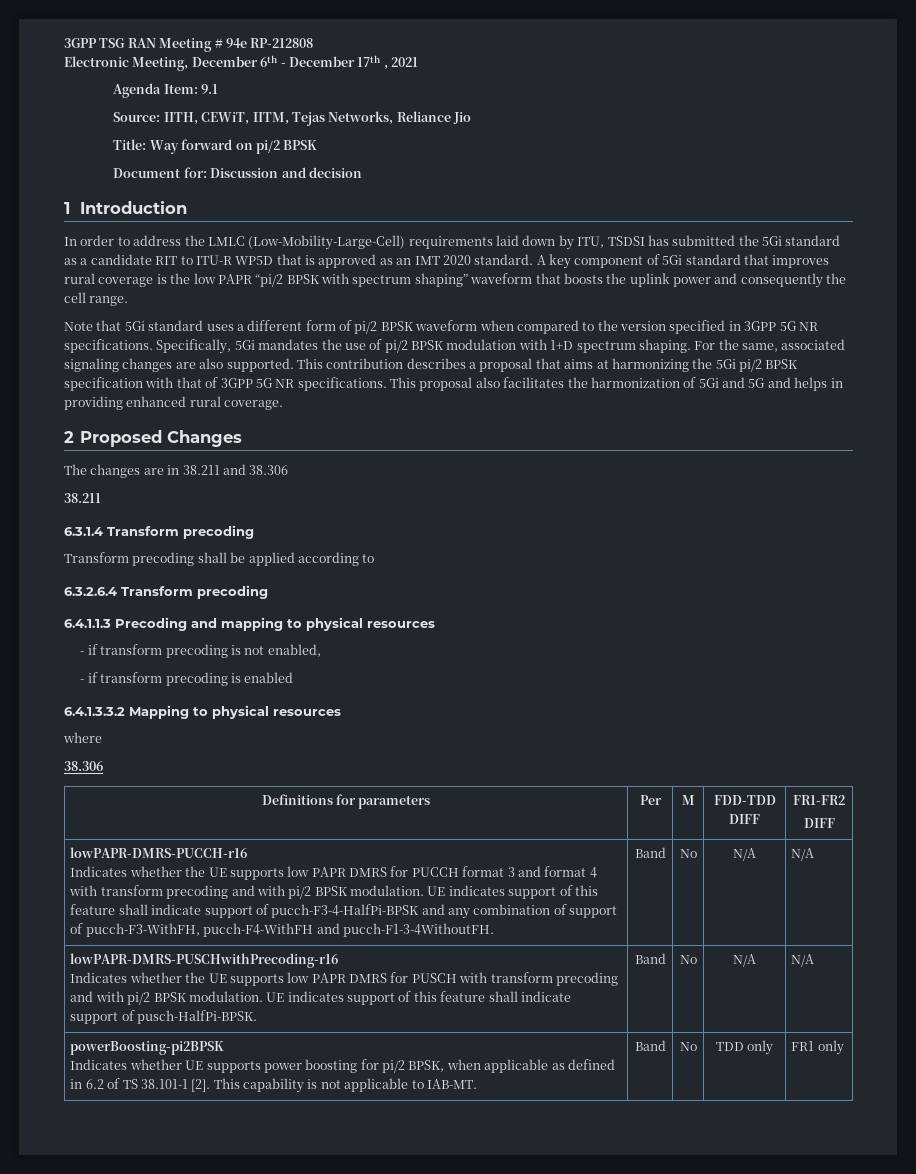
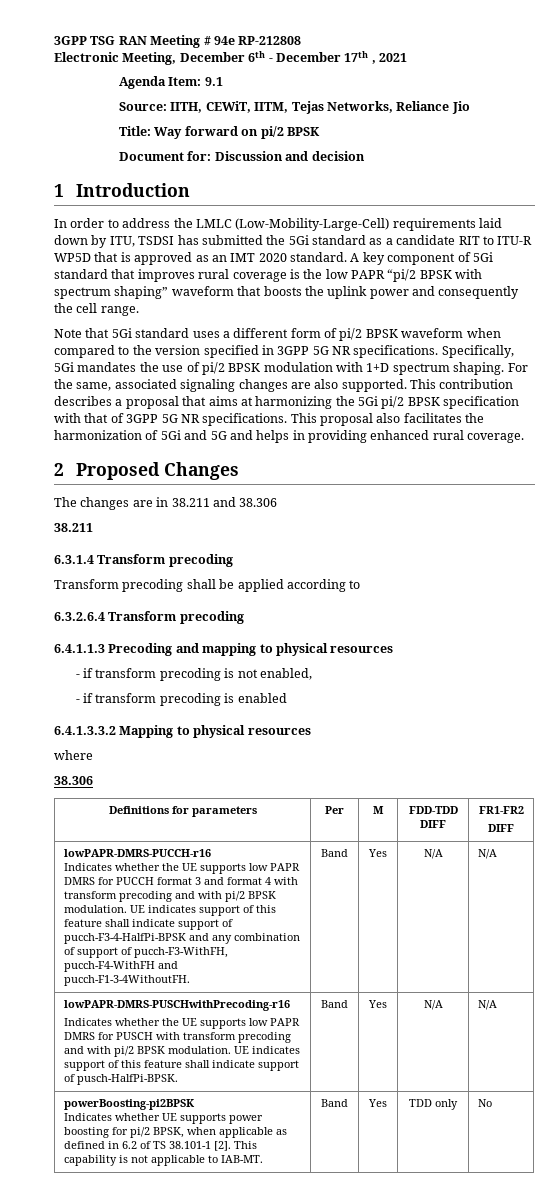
[679,849,697,858] No -> [368,849,387,857] Yes
[679,955,697,964] No -> [368,1000,387,1008] Yes
[679,1042,697,1051] No -> [368,1099,387,1107] Yes
[791,1040,844,1055] FR1 only -> [477,1099,492,1107] No

